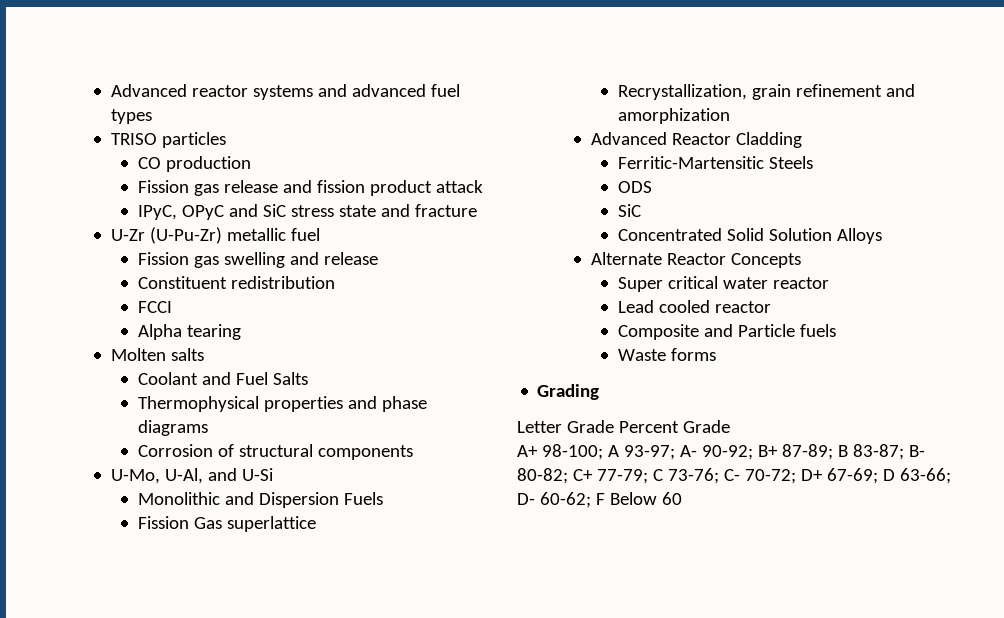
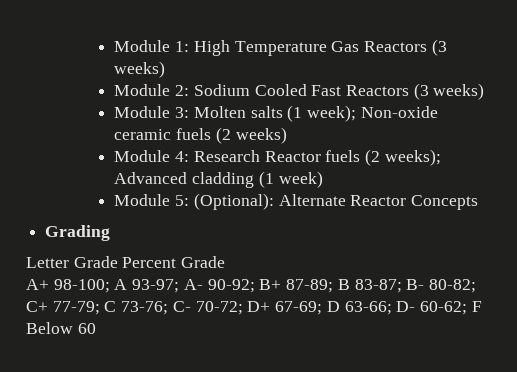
[111,84,461,100] [111,109,153,124] [111,132,227,148] [137,156,251,172] [137,180,483,196] [137,204,477,220] [111,227,321,244] [137,252,378,268] [137,276,335,289] [137,301,172,313] [137,324,241,340] [111,348,205,361] [137,372,308,385] [137,396,427,412] [137,420,208,436] [137,444,413,460] [111,468,274,484] [137,492,383,508] [137,516,316,532] [617,84,915,100] [617,108,730,124] [591,132,803,148] [617,156,813,169] [617,181,652,193] [617,204,641,217] [617,228,882,244] [591,252,802,268] [617,276,829,292] [617,300,771,313] [617,324,836,340] [617,348,716,361] Advanced reactor systems and advanced fuel types // TRISO particles // CO production // Fission gas release and fission product attack // IPyC, OPyC and SiC stress state and fracture // U-Zr (U-Pu-Zr) metallic fuel // Fission gas swelling and release // Constituent redistribution // FCCI // Alpha tearing // Molten salts // Coolant and Fuel Salts // Thermophysical properties and phase diagrams // Corrosion of structural components // U-Mo, U-Al, and U-Si // Monolithic and Dispersion Fuels // Fission Gas superlattice // Recrystallization, grain refinement and amorphization // Advanced Reactor Cladding // Ferritic-Martensitic Steels // ODS // SiC // Concentrated Solid Solution Alloys // Alternate Reactor Concepts // Super critical water reactor // Lead cooled reactor // Composite and Particle fuels // Waste forms -> [114,39,447,56] [114,61,166,78] [114,83,485,100] [114,105,438,122] [114,127,287,144] [114,149,441,166] [114,171,323,188] [114,193,478,210] Module 1: High Temperature Gas Reactors (3 weeks) // Module 2: Sodium Cooled Fast Reactors (3 weeks) // Module 3: Molten salts (1 week); Non-oxide ceramic fuels (2 weeks) // Module 4: Research Reactor fuels (2 weeks); Advanced cladding (1 week) // Module 5: (Optional): Alternate Reactor Concepts

